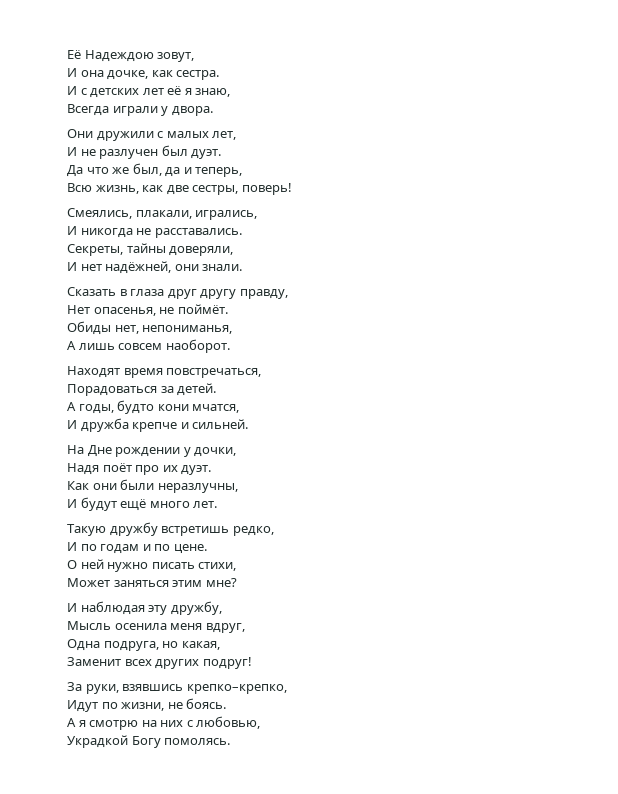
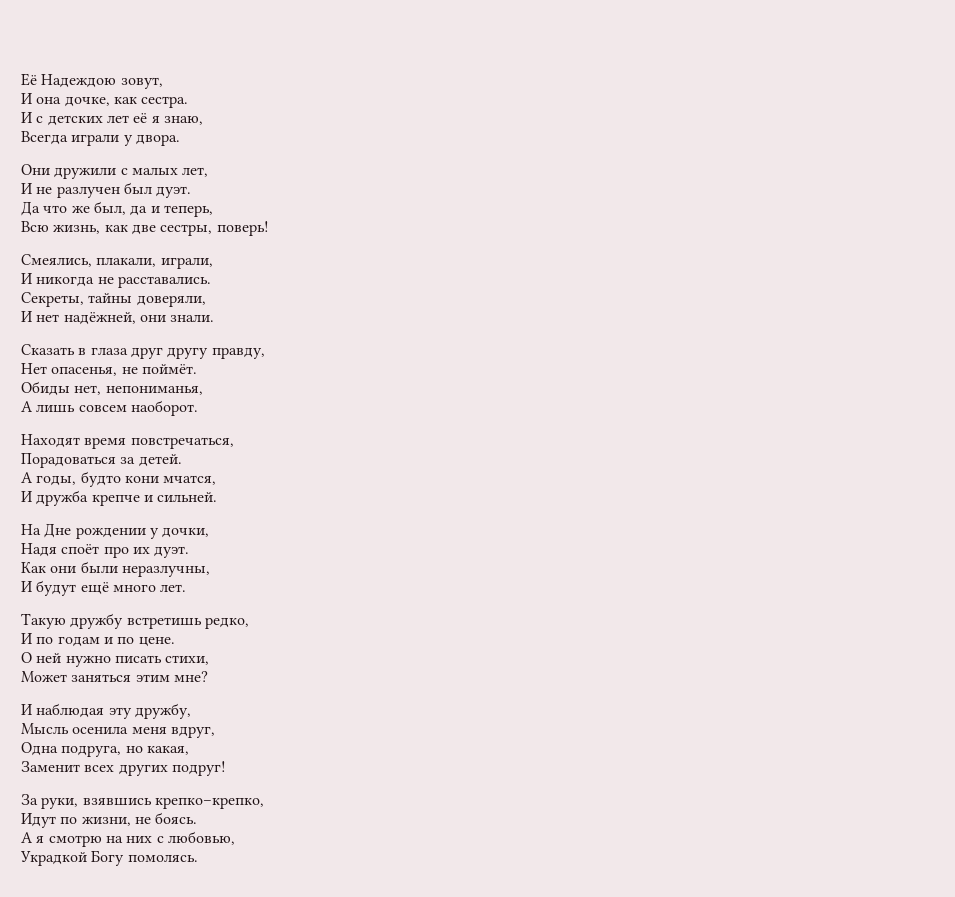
[195,210,258,220] игрались, -> [160,257,213,269] играли,
[102,463,132,472] поёт -> [61,544,100,554] споёт

